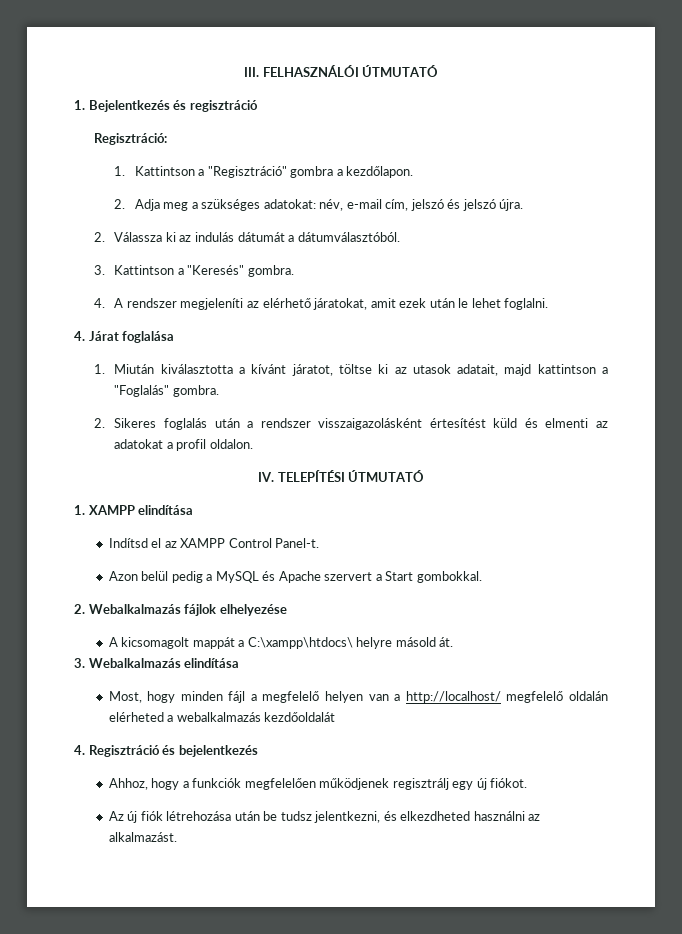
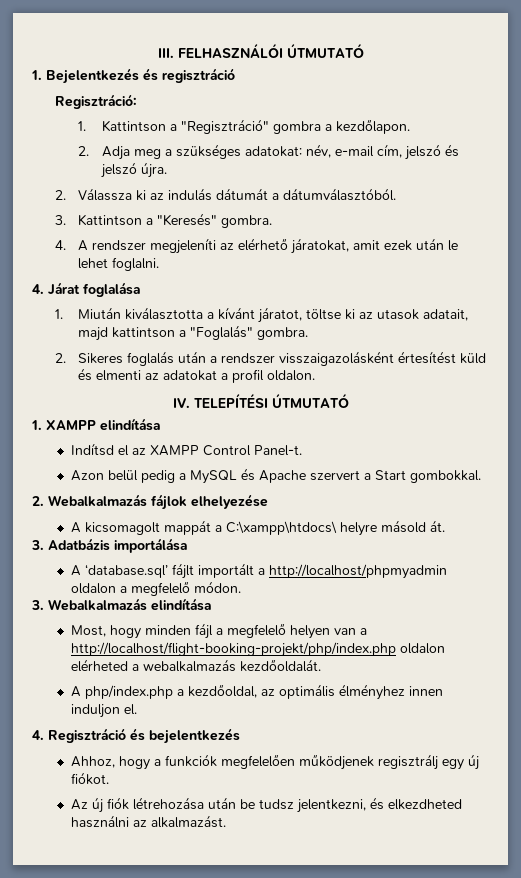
(454, 642) none -> [31,538,187,553] [70,563,447,579] [70,581,241,596] // 3. Adatbázis importálása // A ‘database.sql’ fájlt importált a http://localhost/phpmyadmin oldalon a megfelelő módon.
[405,691,608,703] [108,712,336,722] http://localhost/ megfelelő oldalán elérheted a webalkalmazás kezdőoldalát -> [70,642,445,657] [70,659,321,672] [70,684,443,700] [70,704,137,718] http://localhost/flight-booking-projekt/php/index.php oldalon elérheted a webalkalmazás kezdőoldalát. // A php/index.php a kezdőoldal, az optimális élményhez innen induljon el.

